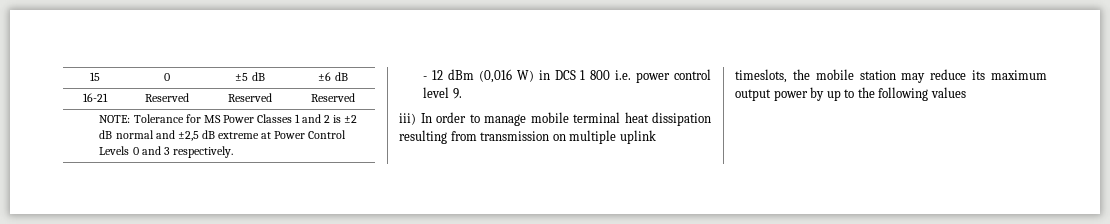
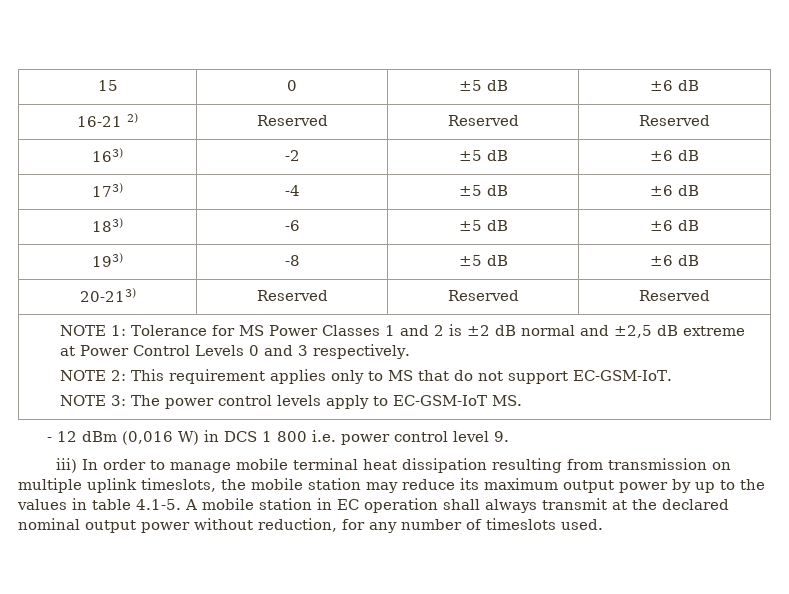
[145,93,189,102] [228,93,272,102] [311,93,355,102] [99,115,131,123] | Reserved | Reserved | Reserved // NOTE: -> [127,113,138,123] [256,115,328,126] [447,115,519,126] [639,115,710,126] [92,148,123,162] [284,150,300,161] [458,150,508,161] [650,150,699,161] [92,183,123,197] [284,185,300,196] [458,185,508,196] [650,185,699,196] [92,218,123,232] [284,220,300,231] [458,220,508,231] [650,220,699,231] [92,253,123,267] [284,255,300,266] [458,255,508,266] [650,255,699,266] [79,288,136,302] [256,290,328,301] [447,290,519,301] [639,290,710,301] [60,325,127,336] 2) | Reserved | Reserved | Reserved // 163) | -2 | ±5 dB | ±6 dB // 173) | -4 | ±5 dB | ±6 dB // 183) | -6 | ±5 dB | ±6 dB // 193) | -8 | ±5 dB | ±6 dB // 20-213) | Reserved | Reserved | Reserved // NOTE 1:
(233, 152) none -> [60,369,673,384] [60,395,523,409] // NOTE 2: This requirement applies only to MS that do not support EC-GSM-IoT. // NOTE 3: The power control levels apply to EC-GSM-IoT MS.
[878,87,966,101] following values -> [17,498,729,513] [18,518,603,533] values in table 4.1-5. A mobile station in EC operation shall always transmit at the declared nominal output power without reduction, for any number of timeslots used.

